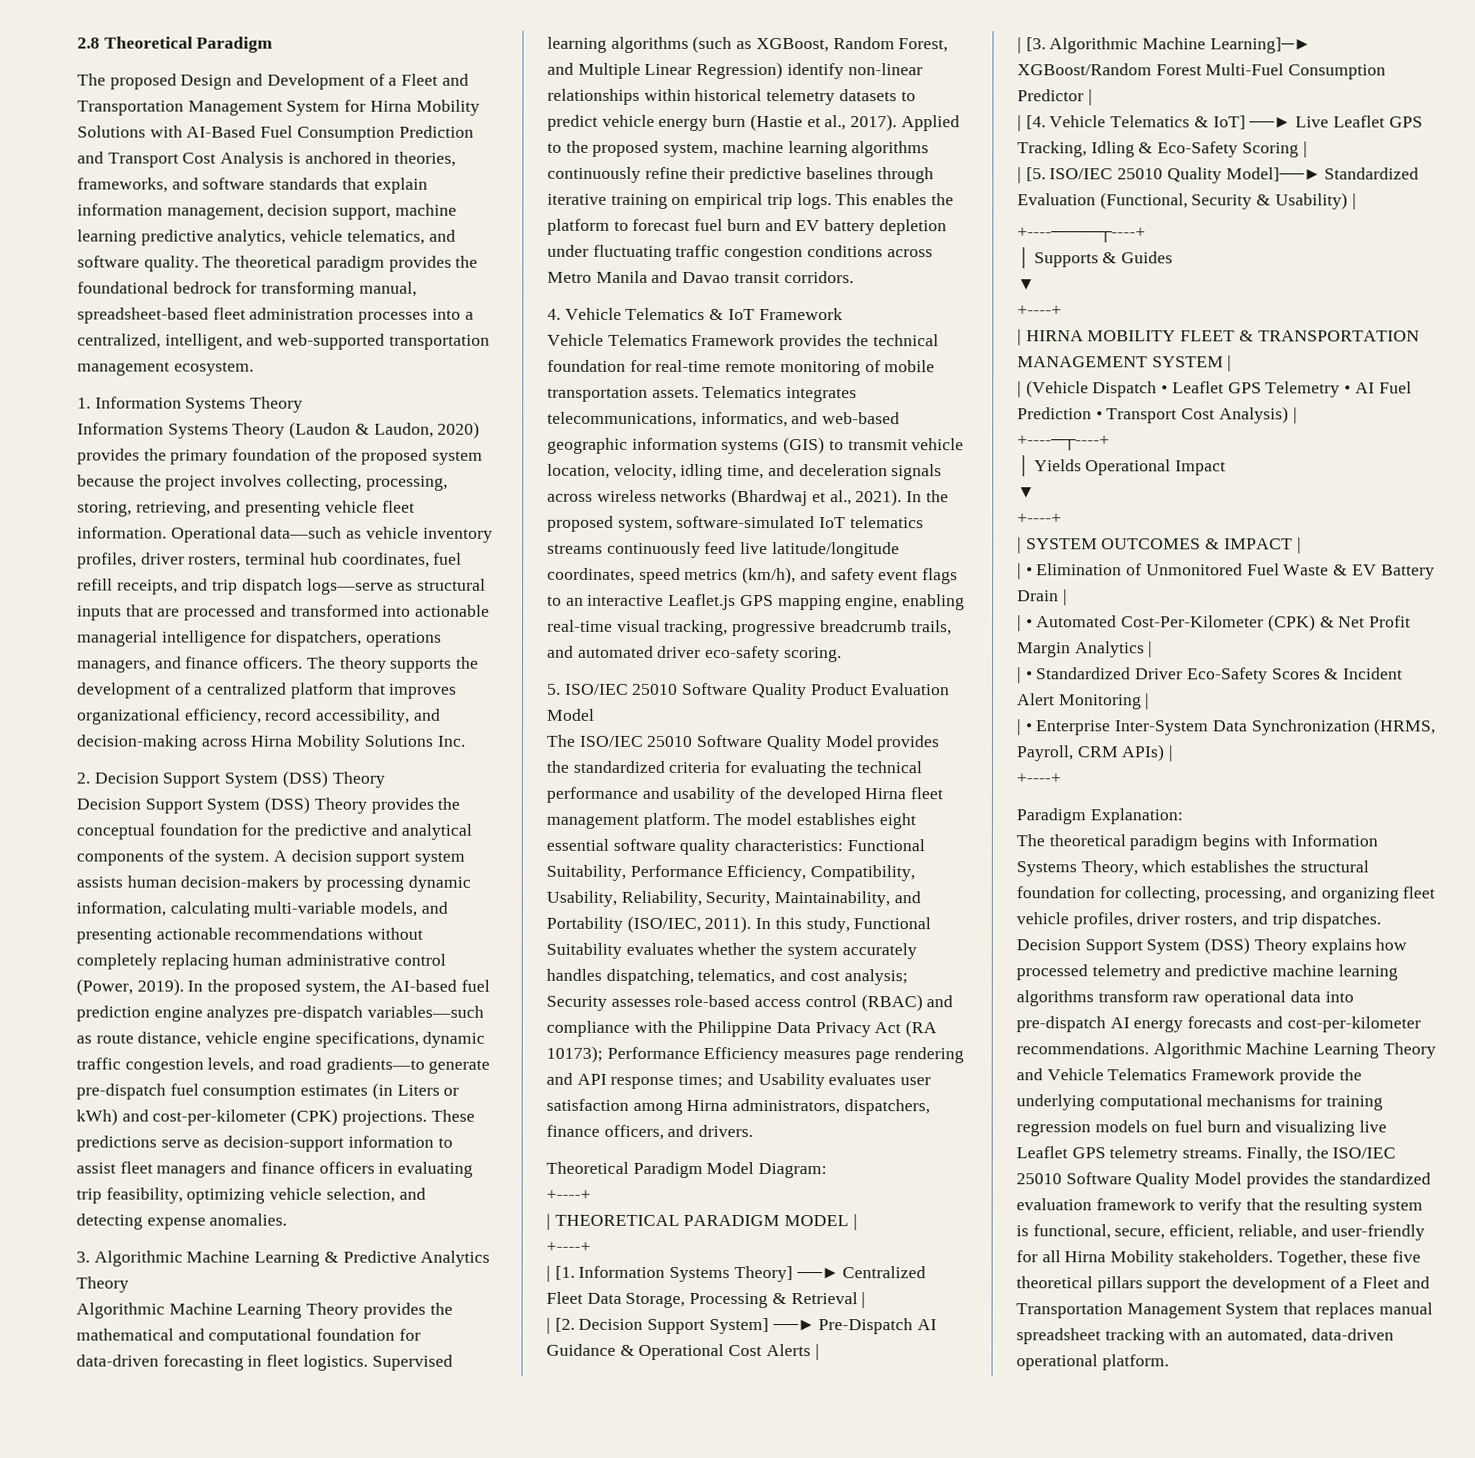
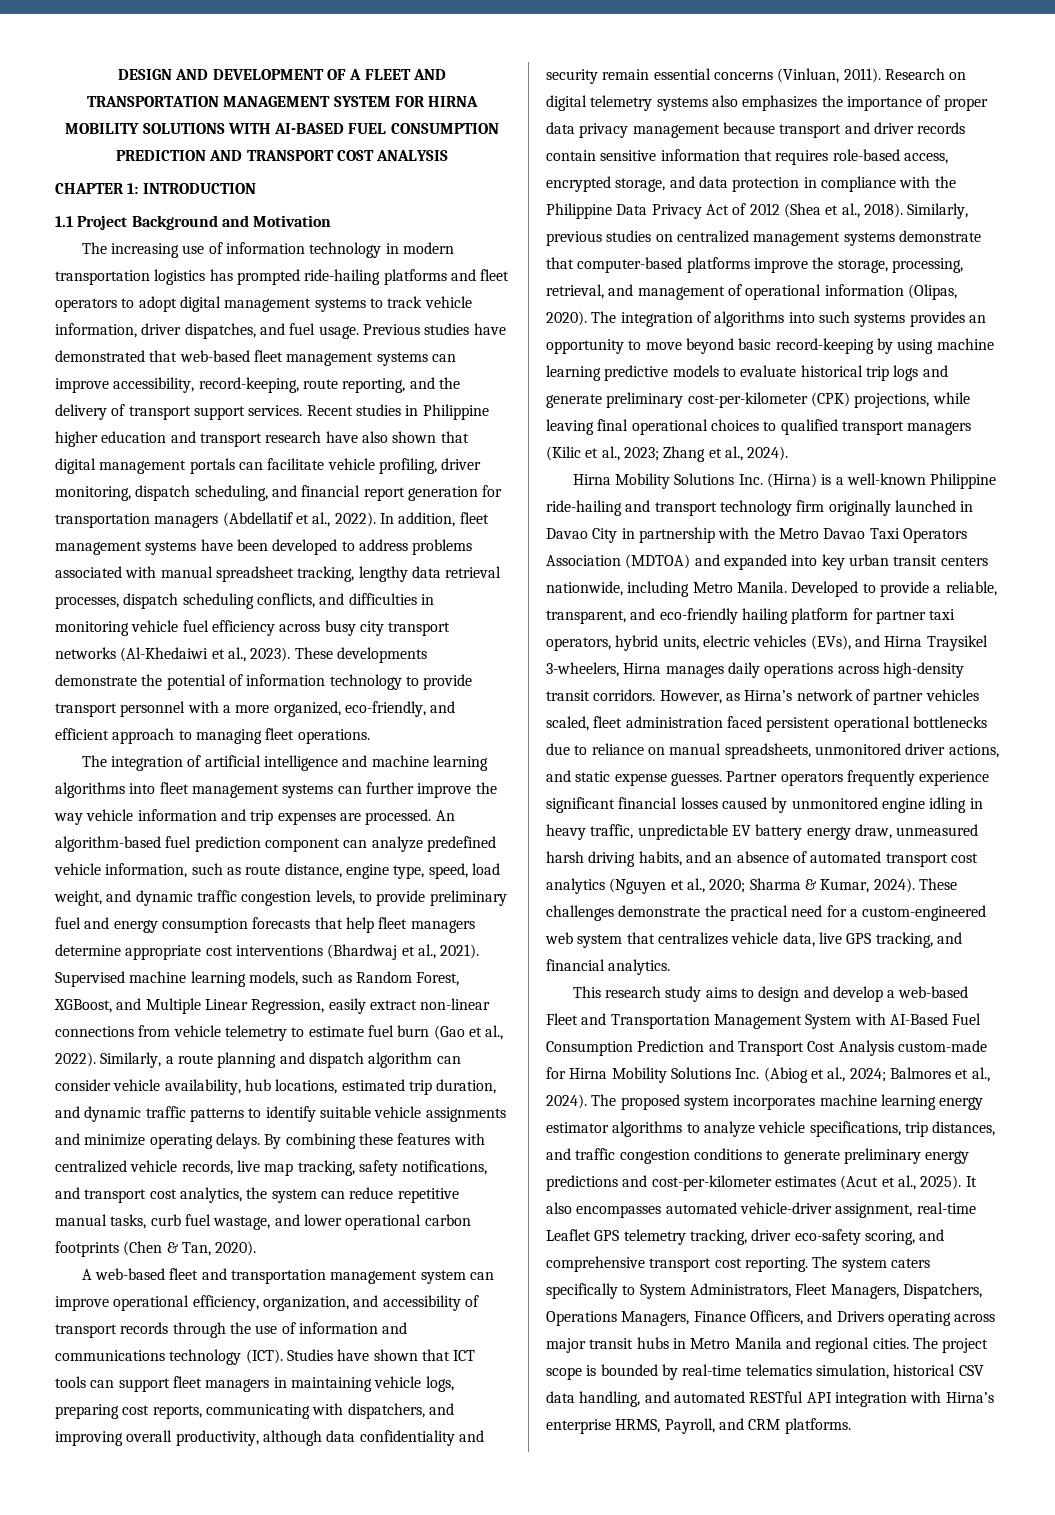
[77,36,274,53] [77,73,469,90] [77,99,480,116] [77,125,146,138] 2.8 Theoretical Paradigm // The proposed Design and Development of a Fleet and Transportation Management System for Hirna Mobility Solutions -> [118,69,446,80] [86,96,479,107] [65,123,499,134] [115,150,449,161] [55,183,256,194] [55,215,332,230] [81,242,454,258] [55,269,510,285] [55,296,472,312] [55,323,506,339] [55,350,456,366] [55,377,460,393] [55,404,489,420] [55,431,469,447] [55,458,482,474] [55,485,503,501] [55,512,489,528] [55,539,473,555] [55,566,502,582] [55,593,434,609] [55,620,451,636] [55,647,427,663] [55,674,473,690] [55,701,456,717] [55,728,370,744] [81,755,488,771] [55,782,497,798] [54,809,455,825] [55,836,496,852] [54,863,500,879] [54,890,507,906] [55,917,475,933] [55,944,480,960] [55,971,460,987] [54,998,491,1014] [55,1025,504,1041] [55,1052,461,1068] [55,1079,497,1095] [55,1106,506,1122] [55,1133,485,1149] [55,1160,488,1176] [55,1187,459,1203] [55,1214,471,1230] [55,1241,257,1257] [81,1268,494,1284] [55,1295,479,1311] [55,1322,408,1338] [55,1349,476,1365] [55,1376,454,1392] [55,1403,454,1419] [55,1430,484,1446] [546,68,967,84] [546,95,988,111] [546,122,966,138] [546,149,948,165] [546,176,956,192] [546,203,969,219] [546,230,981,246] [546,257,963,273] [546,284,957,300] [546,311,986,327] [546,338,994,354] [546,365,948,381] [546,392,970,408] [546,419,972,435] [546,446,789,462] [572,473,997,489] [546,500,974,516] [546,527,967,543] [546,554,988,570] [546,581,997,597] [546,608,956,624] [546,635,988,651] [546,662,964,678] [546,689,979,705] [546,716,987,732] [546,743,999,759] [546,770,990,786] [546,797,983,813] [546,824,979,840] [546,851,978,867] [546,878,957,894] [546,905,987,921] [545,932,962,948] [546,959,671,975] [572,986,969,1002] [546,1013,852,1029] DESIGN AND DEVELOPMENT OF A FLEET AND TRANSPORTATION MANAGEMENT SYSTEM FOR HIRNA MOBILITY SOLUTIONS WITH AI-BASED FUEL CONSUMPTION PREDICTION AND TRANSPORT COST ANALYSIS // CHAPTER 1: INTRODUCTION // 1.1 Project Background and Motivation // The increasing use of information technology in modern transportation logistics has prompted ride-hailing platforms and fleet operators to adopt digital management systems to track vehicle information, driver dispatches, and fuel usage. Previous studies have demonstrated that web-based fleet management systems can improve accessibility, record-keeping, route reporting, and the delivery of transport support services. Recent studies in Philippine higher education and transport research have also shown that digital management portals can facilitate vehicle profiling, driver monitoring, dispatch scheduling, and financial report generation for transportation managers (Abdellatif et al., 2022). In addition, fleet management systems have been developed to address problems associated with manual spreadsheet tracking, lengthy data retrieval processes, dispatch scheduling conflicts, and difficulties in monitoring vehicle fuel efficiency across busy city transport networks (Al-Khedaiwi et al., 2023). These developments demonstrate the potential of information technology to provide transport personnel with a more organized, eco-friendly, and efficient approach to managing fleet operations. // The integration of artificial intelligence and machine learning algorithms into fleet management systems can further improve the way vehicle information and trip expenses are processed. An algorithm-based fuel prediction component can analyze predefined vehicle information, such as route distance, engine type, speed, load weight, and dynamic traffic congestion levels, to provide preliminary fuel and energy consumption forecasts that help fleet managers determine appropriate cost interventions (Bhardwaj et al., 2021). Supervised machine learning models, such as Random Forest, XGBoost, and Multiple Linear Regression, easily extract non-linear connections from vehicle telemetry to estimate fuel burn (Gao et al., 2022). Similarly, a route planning and dispatch algorithm can consider vehicle availability, hub locations, estimated trip duration, and dynamic traffic patterns to identify suitable vehicle assignments and minimize operating delays. By combining these features with centralized vehicle records, live map tracking, safety notifications, and transport cost analytics, the system can reduce repetitive manual tasks, curb fuel wastage, and lower operational carbon footprints (Chen & Tan, 2020). // A web-based fleet and transportation management system can improve operational efficiency, organization, and accessibility of transport records through the use of information and communications technology (ICT). Studies have shown that ICT tools can support fleet managers in maintaining vehicle logs, preparing cost reports, communicating with dispatchers, and improving overall productivity, although data confidentiality and security remain essential concerns (Vinluan, 2011). Research on digital telemetry systems also emphasizes the importance of proper data privacy management because transport and driver records contain sensitive information that requires role-based access, encrypted storage, and data protection in compliance with the Philippine Data Privacy Act of 2012 (Shea et al., 2018). Similarly, previous studies on centralized management systems demonstrate that computer-based platforms improve the storage, processing, retrieval, and management of operational information (Olipas, 2020). The integration of algorithms into such systems provides an opportunity to move beyond basic record-keeping by using machine learning predictive models to evaluate historical trip logs and generate preliminary cost-per-kilometer (CPK) projections, while leaving final operational choices to qualified transport managers (Kilic et al., 2023; Zhang et al., 2024). // Hirna Mobility Solutions Inc. (Hirna) is a well-known Philippine ride-hailing and transport technology firm originally launched in Davao City in partnership with the Metro Davao Taxi Operators Association (MDTOA) and expanded into key urban transit centers nationwide, including Metro Manila. Developed to provide a reliable, transparent, and eco-friendly hailing platform for partner taxi operators, hybrid units, electric vehicles (EVs), and Hirna Traysikel 3-wheelers, Hirna manages daily operations across high-density transit corridors. However, as Hirna’s network of partner vehicles scaled, fleet administration faced persistent operational bottlenecks due to reliance on manual spreadsheets, unmonitored driver actions, and static expense guesses. Partner operators frequently experience significant financial losses caused by unmonitored engine idling in heavy traffic, unpredictable EV battery energy draw, unmeasured harsh driving habits, and an absence of automated transport cost analytics (Nguyen et al., 2020; Sharma & Kumar, 2024). These challenges demonstrate the practical need for a custom-engineered web system that centralizes vehicle data, live GPS tracking, and financial analytics. // This research study aims to design and develop a web-based Fleet and Transportation Management System
[287,151,457,167] [77,177,428,194] [77,203,457,220] [77,229,456,246] [77,255,479,272] [77,281,417,298] [77,307,474,324] [77,333,490,350] [77,361,254,376] [77,396,304,413] [77,421,481,439] [77,448,484,465] [77,474,448,491] [77,500,415,517] [77,526,493,543] [77,552,463,569] [77,578,487,595] [77,604,491,621] [77,630,442,647] [77,656,480,673] [77,682,458,699] [77,708,441,725] [76,734,465,751] [76,770,385,788] [76,796,461,814] [76,823,473,840] [76,849,466,866] [76,875,471,892] [76,901,448,918] [76,927,424,944] [76,953,446,970] [76,978,490,996] [76,1005,484,1022] [76,1031,486,1048] [76,1057,491,1074] [76,1082,460,1100] [76,1108,475,1126] [76,1135,453,1152] [76,1161,474,1178] [76,1187,426,1204] [76,1213,288,1230] [76,1250,491,1267] [76,1276,129,1293] [76,1302,453,1319] [76,1328,421,1345] [76,1354,453,1371] [547,35,949,53] [547,61,923,80] [547,88,916,106] [547,114,960,132] [547,140,930,158] [547,166,934,184] [547,192,954,210] [547,218,947,236] [547,244,933,262] [547,270,854,284] [547,307,843,321] [547,333,939,351] [547,359,936,377] [547,385,858,403] [547,411,901,428] [547,437,965,455] [547,463,943,481] [547,488,949,507] [547,515,924,532] [547,541,900,559] [547,567,959,585] [547,593,966,611] [547,619,952,637] [547,645,842,663] [547,682,951,700] [547,708,595,721] [546,734,940,752] [546,760,923,778] [546,786,944,804] [546,812,916,830] [546,838,925,855] [546,864,916,882] [546,890,921,908] [546,915,932,934] [546,942,917,960] [546,968,908,986] [546,994,954,1012] [546,1020,938,1038] [546,1045,964,1064] [546,1072,932,1090] [546,1098,930,1116] [546,1124,754,1140] [546,1161,828,1179] [546,1189,591,1200] [546,1213,858,1231] [546,1241,591,1252] [546,1265,927,1283] [546,1291,867,1309] [546,1317,938,1335] [546,1343,820,1361] [1017,37,1311,54] [1017,63,1387,80] [1017,89,1093,106] [1017,115,1423,132] [1017,141,1308,158] [1017,167,1420,184] [1017,192,1357,210] [1017,227,1146,243] [1017,247,1174,269] [1017,279,1035,291] [1017,305,1062,316] [1017,329,1420,346] [1017,355,1233,372] [1017,380,1412,398] [1017,406,1298,424] [1017,435,1110,451] [1017,455,1227,477] [1017,487,1035,499] [1017,513,1062,524] [1017,537,1302,554] [1017,563,1435,580] [1017,589,1068,606] [1017,614,1412,632] [1017,641,1154,658] [1017,667,1404,684] [1017,693,1151,710] [1016,718,1437,736] [1016,744,1174,762] [1016,773,1061,784] [1016,808,1183,825] [1016,834,1378,851] [1016,860,1369,877] [1016,886,1436,903] [1016,912,1382,929] [1016,937,1408,955] [1016,964,1398,981] [1016,990,1354,1007] [1016,1016,1421,1033] [1016,1042,1436,1059] [1016,1068,1362,1085] [1016,1094,1383,1111] [1016,1120,1388,1137] [1016,1146,1397,1163] [1016,1172,1432,1189] [1016,1198,1424,1215] [1016,1224,1426,1241] [1016,1250,1422,1267] [1016,1276,1430,1293] [1016,1302,1433,1319] [1016,1328,1394,1345] [1016,1354,1169,1371] is anchored in theories, frameworks, and software standards that explain information management, decision support, machine learning predictive analytics, vehicle telematics, and software quality. The theoretical paradigm provides the foundational bedrock for transforming manual, spreadsheet-based fleet administration processes into a centralized, intelligent, and web-supported transportation management ecosystem. // 1. Information Systems Theory // Information Systems Theory (Laudon & Laudon, 2020) provides the primary foundation of the proposed system because the project involves collecting, processing, storing, retrieving, and presenting vehicle fleet information. Operational data—such as vehicle inventory profiles, driver rosters, terminal hub coordinates, fuel refill receipts, and trip dispatch logs—serve as structural inputs that are processed and transformed into actionable managerial intelligence for dispatchers, operations managers, and finance officers. The theory supports the development of a centralized platform that improves organizational efficiency, record accessibility, and decision-making across Hirna Mobility Solutions Inc. // 2. Decision Support System (DSS) Theory // Decision Support System (DSS) Theory provides the conceptual foundation for the predictive and analytical components of the system. A decision support system assists human decision-makers by processing dynamic information, calculating multi-variable models, and presenting actionable recommendations without completely replacing human administrative control (Power, 2019). In the proposed system, the AI-based fuel prediction engine analyzes pre-dispatch variables—such as route distance, vehicle engine specifications, dynamic traffic congestion levels, and road gradients—to generate pre-dispatch fuel consumption estimates (in Liters or kWh) and cost-per-kilometer (CPK) projections. These predictions serve as decision-support information to assist fleet managers and finance officers in evaluating trip feasibility, optimizing vehicle selection, and detecting expense anomalies. // 3. Algorithmic Machine Learning & Predictive Analytics Theory // Algorithmic Machine Learning Theory provides the mathematical and computational foundation for data-driven forecasting in fleet logistics. Supervised learning algorithms (such as XGBoost, Random Forest, and Multiple Linear Regression) identify non-linear relationships within historical telemetry datasets to predict vehicle energy burn (Hastie et al., 2017). Applied to the proposed system, machine learning algorithms continuously refine their predictive baselines through iterative training on empirical trip logs. This enables the platform to forecast fuel burn and EV battery depletion under fluctuating traffic congestion conditions across Metro Manila and Davao transit corridors. // 4. Vehicle Telematics & IoT Framework // Vehicle Telematics Framework provides the technical foundation for real-time remote monitoring of mobile transportation assets. Telematics integrates telecommunications, informatics, and web-based geographic information systems (GIS) to transmit vehicle location, velocity, idling time, and deceleration signals across wireless networks (Bhardwaj et al., 2021). In the proposed system, software-simulated IoT telematics streams continuously feed live latitude/longitude coordinates, speed metrics (km/h), and safety event flags to an interactive Leaflet.js GPS mapping engine, enabling real-time visual tracking, progressive breadcrumb trails, and automated driver eco-safety scoring. // 5. ISO/IEC 25010 Software Quality Product Evaluation Model // The ISO/IEC 25010 Software Quality Model provides the standardized criteria for evaluating the technical performance and usability of the developed Hirna fleet management platform. The model establishes eight essential software quality characteristics: Functional Suitability, Performance Efficiency, Compatibility, Usability, Reliability, Security, Maintainability, and Portability (ISO/IEC, 2011). In this study, Functional Suitability evaluates whether the system accurately handles dispatching, telematics, and cost analysis; Security assesses role-based access control (RBAC) and compliance with the Philippine Data Privacy Act (RA 10173); Performance Efficiency measures page rendering and API response times; and Usability evaluates user satisfaction among Hirna administrators, dispatchers, finance officers, and drivers. // Theoretical Paradigm Model Diagram: // +----+ // | THEORETICAL PARADIGM MODEL | // +----+ // | [1. Information Systems Theory] ──► Centralized Fleet Data Storage, Processing & Retrieval | // | [2. Decision Support System] ──► Pre-Dispatch AI Guidance & Operational Cost Alerts | // | [3. Algorithmic Machine Learning]─► XGBoost/Random Forest Multi-Fuel Consumption Predictor | // | [4. Vehicle Telematics & IoT] ──► Live Leaflet GPS Tracking, Idling & Eco-Safety Scoring | // | [5. ISO/IEC 25010 Quality Model]──► Standardized Evaluation (Functional, Security & Usability) | // +----────┬----+ // │ Supports & Guides // ▼ // +----+ // | HIRNA MOBILITY FLEET & TRANSPORTATION MANAGEMENT SYSTEM | // | (Vehicle Dispatch • Leaflet GPS Telemetry • AI Fuel Prediction • Transport Cost Analysis) | // +----─┬----+ // │ Yields Operational Impact // ▼ // +----+ // | SYSTEM OUTCOMES & IMPACT | // | • Elimination of Unmonitored Fuel Waste & EV Battery Drain | // | • Automated Cost-Per-Kilometer (CPK) & Net Profit Margin Analytics | // | • Standardized Driver Eco-Safety Scores & Incident Alert Monitoring | // | • Enterprise Inter-System Data Synchronization (HRMS, Payroll, CRM APIs) | // +----+ // Paradigm Explanation: // The theoretical paradigm begins with Information Systems Theory, which establishes the structural foundation for collecting, processing, and organizing fleet vehicle profiles, driver rosters, and trip dispatches. Decision Support System (DSS) Theory explains how processed telemetry and predictive machine learning algorithms transform raw operational data into pre-dispatch AI energy forecasts and cost-per-kilometer recommendations. Algorithmic Machine Learning Theory and Vehicle Telematics Framework provide the underlying computational mechanisms for training regression models on fuel burn and visualizing live Leaflet GPS telemetry streams. Finally, the ISO/IEC 25010 Software Quality Model provides the standardized evaluation framework to verify that the resulting system is functional, secure, efficient, reliable, and user-friendly for all Hirna Mobility stakeholders. Together, these five theoretical pillars support the development of a Fleet and Transportation Management System that replaces manual spreadsheet tracking with an automated, data-driven operational platform. -> [897,1040,987,1052] [546,1067,990,1083] [546,1094,984,1110] [546,1121,996,1137] [546,1148,970,1164] [546,1175,977,1191] [546,1202,976,1218] [546,1229,945,1245] [546,1256,930,1272] [546,1283,982,1299] [546,1310,996,1326] [546,1337,989,1353] [546,1364,984,1380] [546,1391,994,1407] [546,1418,851,1434] custom-made for Hirna Mobility Solutions Inc. (Abiog et al., 2024; Balmores et al., 2024). The proposed system incorporates machine learning energy estimator algorithms to analyze vehicle specifications, trip distances, and traffic congestion conditions to generate preliminary energy predictions and cost-per-kilometer estimates (Acut et al., 2025). It also encompasses automated vehicle-driver assignment, real-time Leaflet GPS telemetry tracking, driver eco-safety scoring, and comprehensive transport cost reporting. The system caters specifically to System Administrators, Fleet Managers, Dispatchers, Operations Managers, Finance Officers, and Drivers operating across major transit hubs in Metro Manila and regional cities. The project scope is bounded by real-time telematics simulation, historical CSV data handling, and automated RESTful API integration with Hirna’s enterprise HRMS, Payroll, and CRM platforms.

